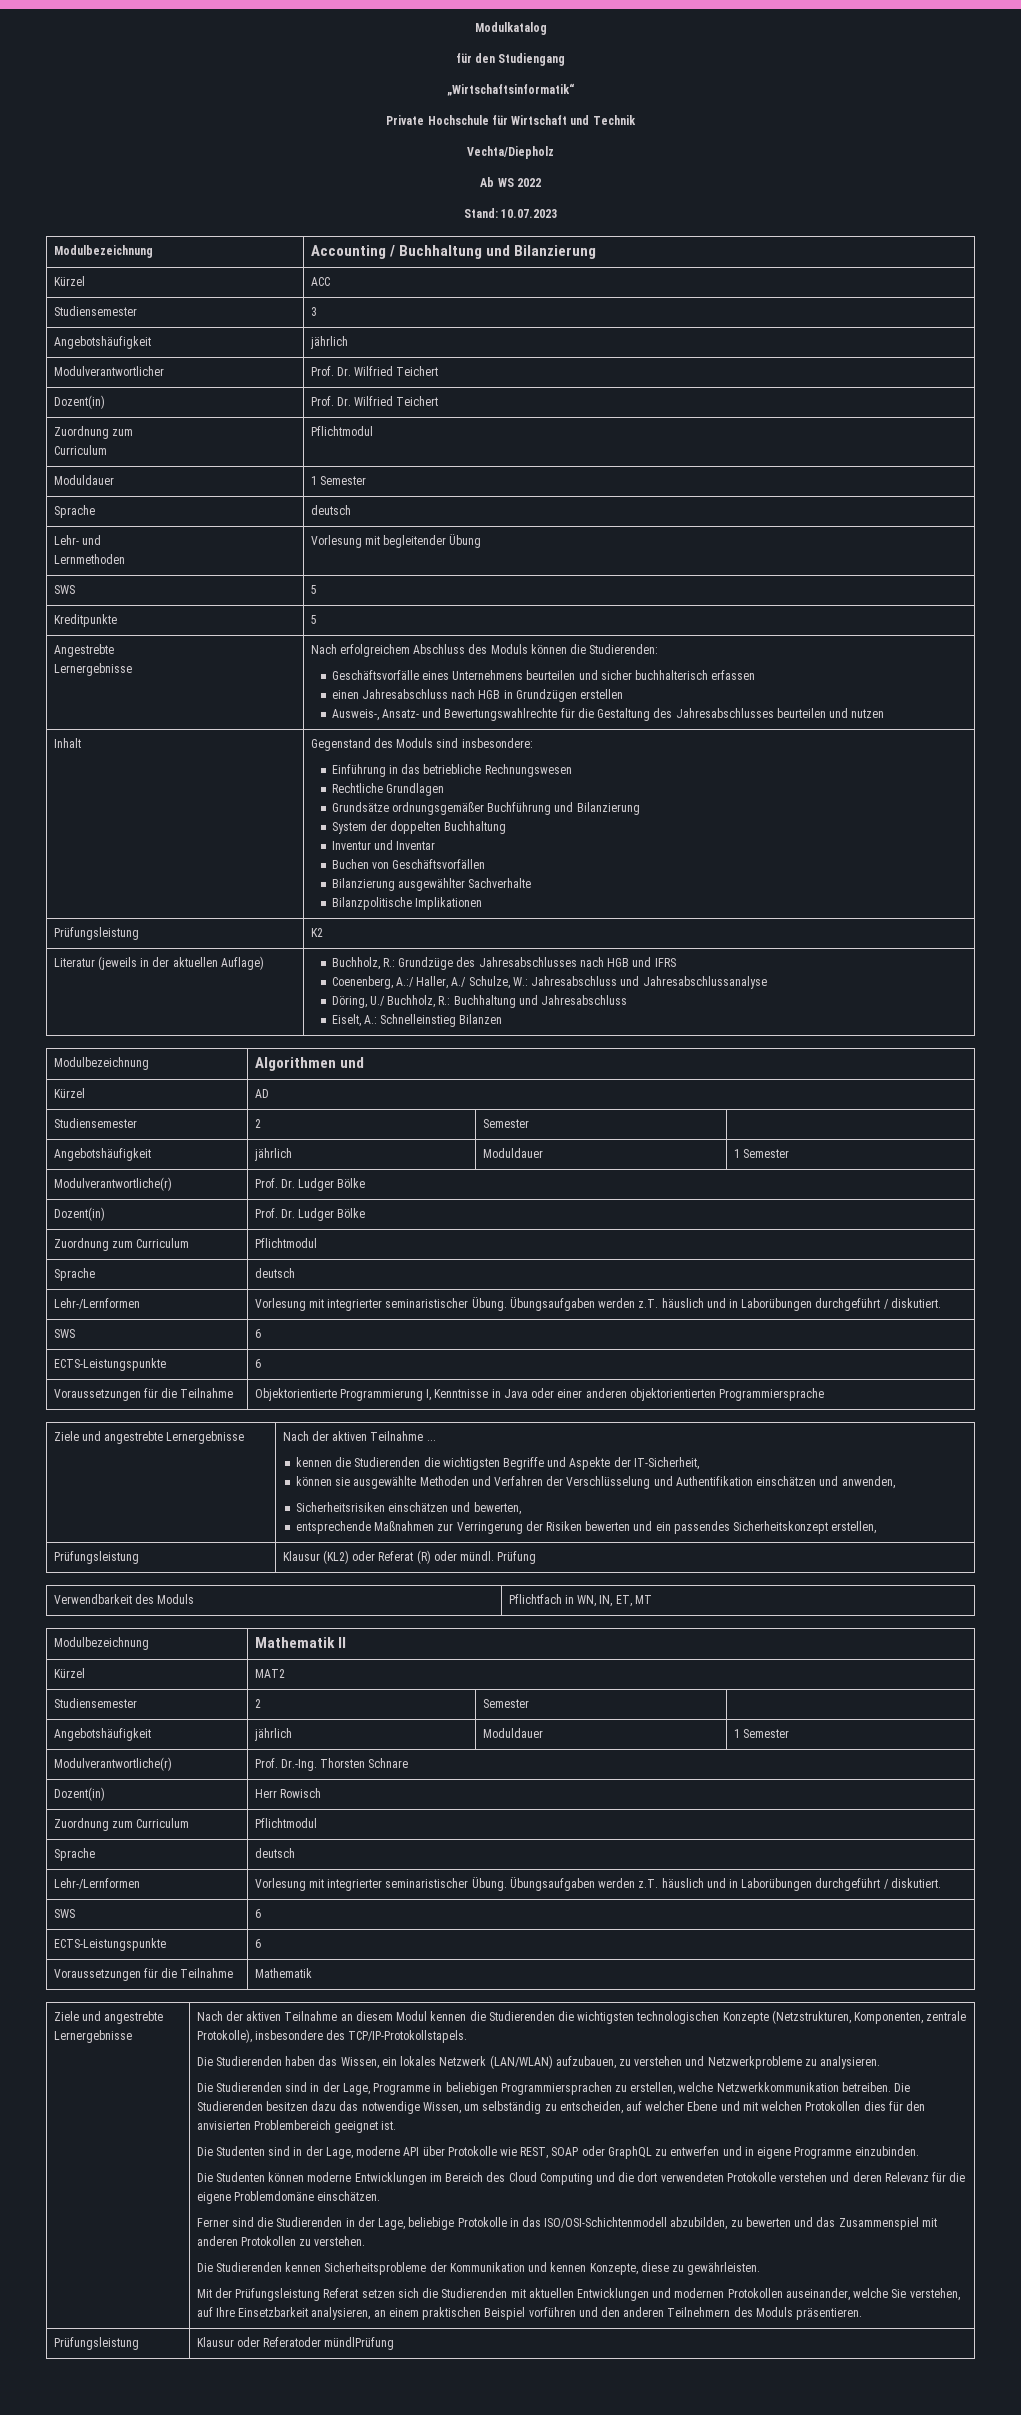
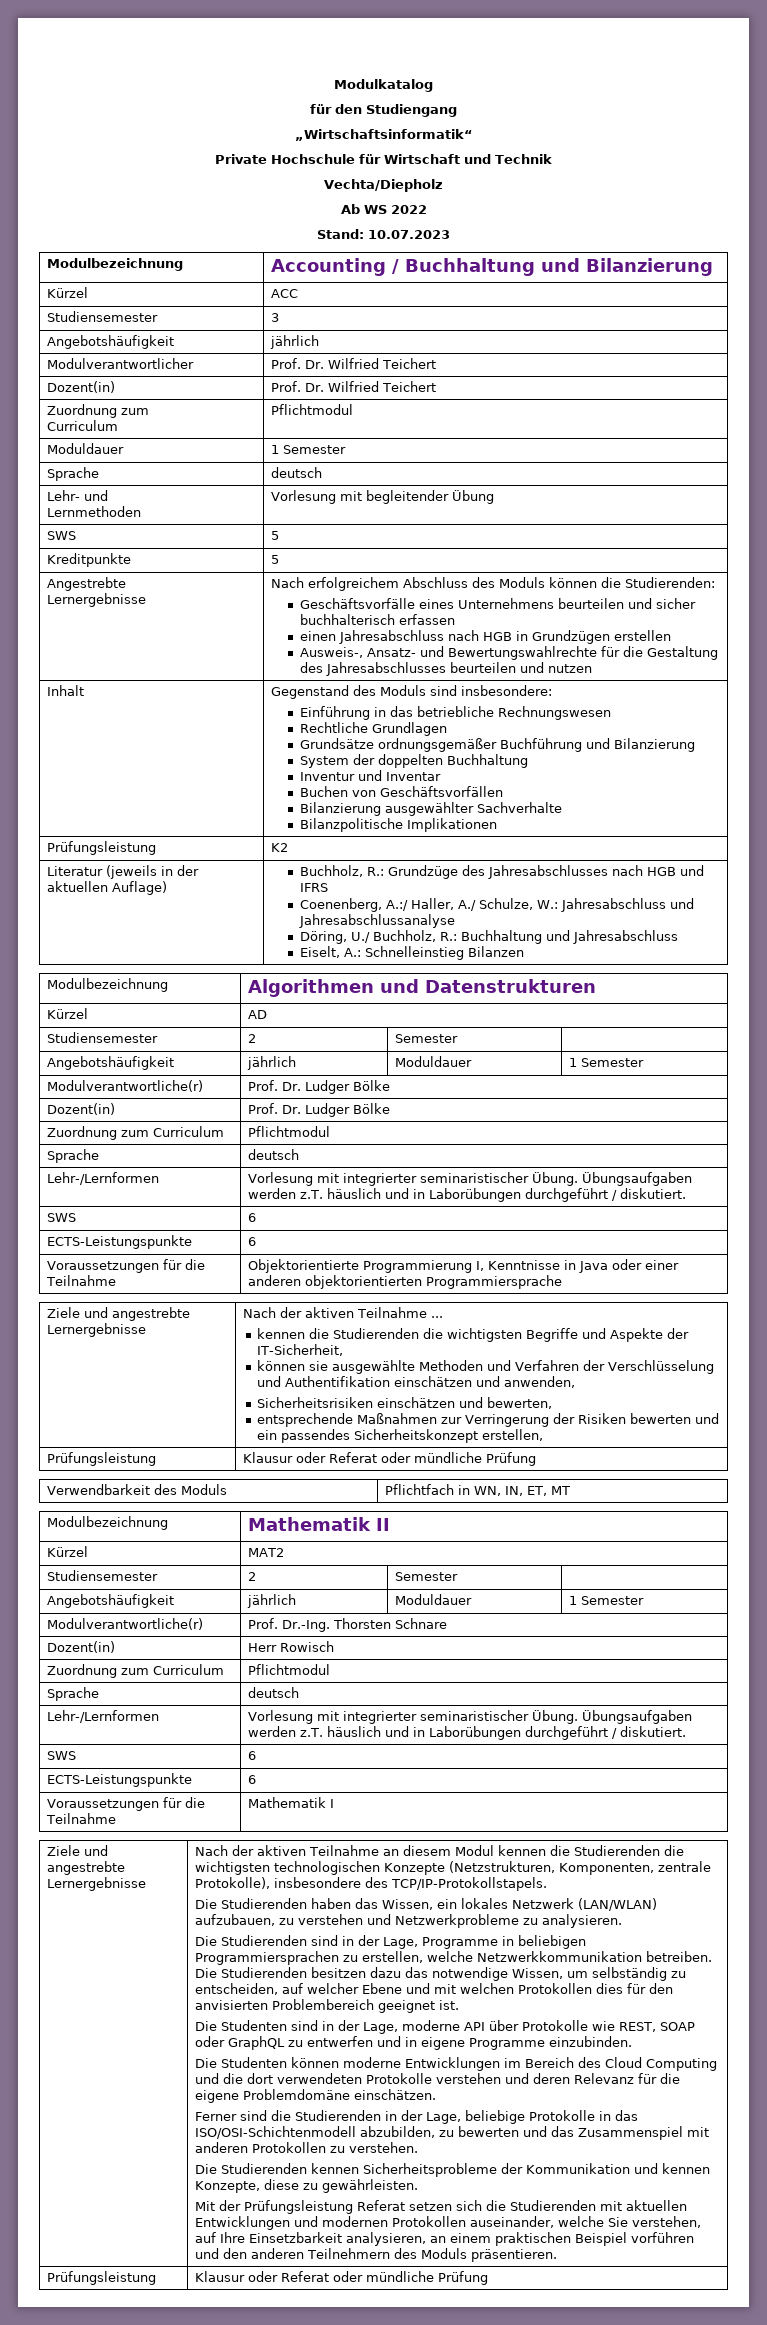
(364, 1062) none -> [425,979,597,993] Datenstrukturen
[322,1550,495,1564] (KL2) oder Referat (R) oder mündl. -> [296,1452,483,1463] oder Referat oder mündliche
(312, 1973) none -> [330,1799,335,1808] I
[263,2337,395,2350] Referatoder mündlPrüfung -> [281,2271,489,2285] Referat oder mündliche Prüfung

